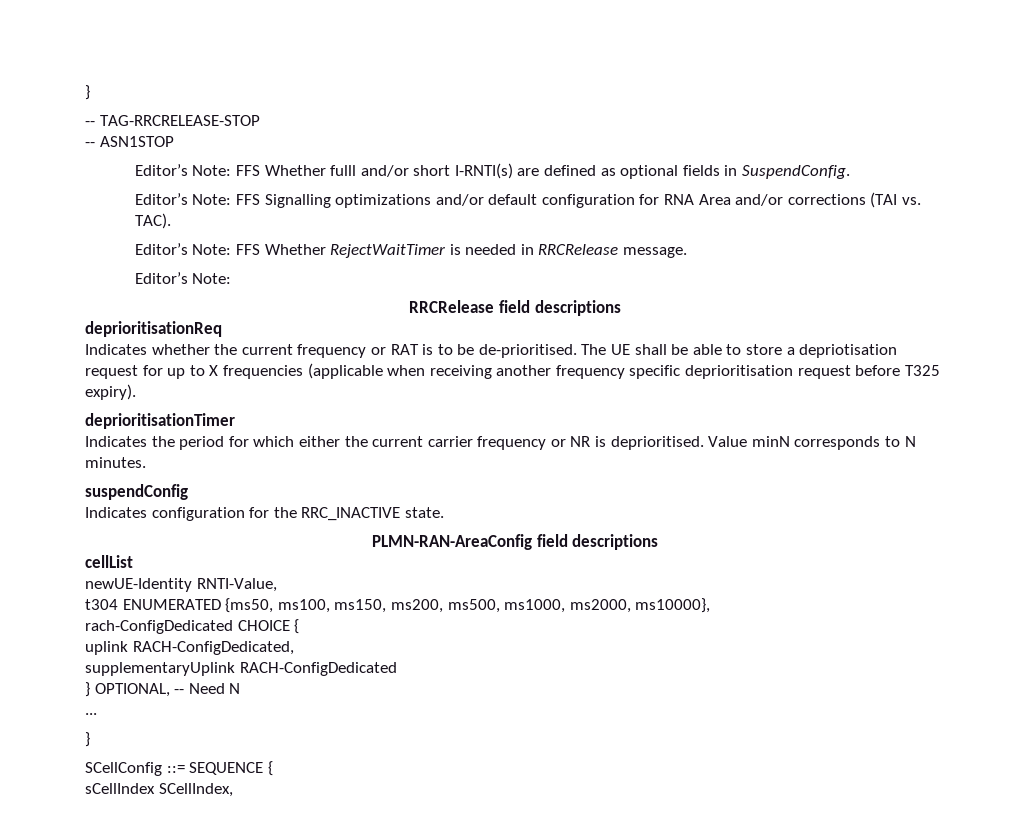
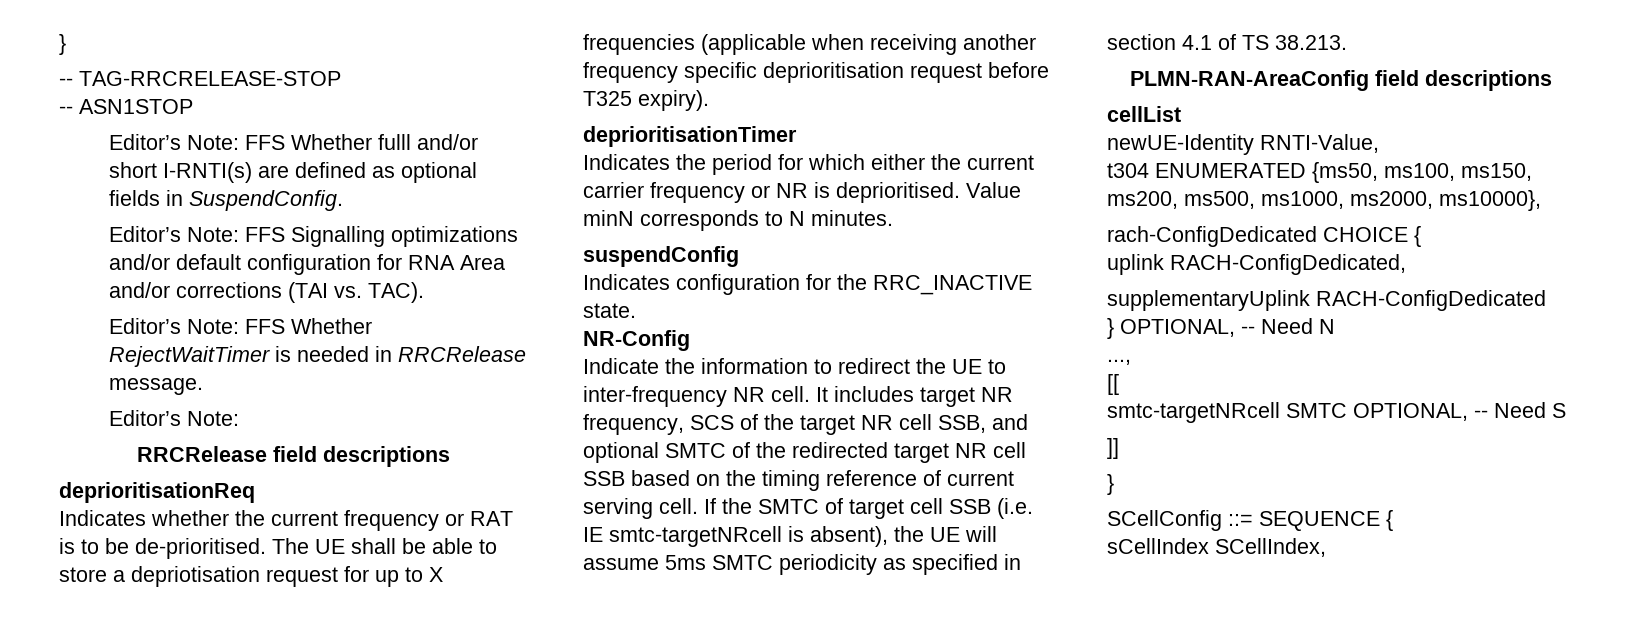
(444, 512) none -> [583,330,690,351] [583,358,1006,374] [583,386,1013,407] [583,414,1028,435] [583,442,1026,463] [583,470,1014,491] [583,498,1033,519] [583,526,997,547] [583,554,1021,575] [1107,34,1347,50] // NR-Config // Indicate the information to redirect the UE to inter-frequency NR cell. It includes target NR frequency, SCS of the target NR cell SSB, and optional SMTC of the redirected target NR cell SSB based on the timing reference of current serving cell. If the SMTC of target cell SSB (i.e. IE smtc-targetNRcell is absent), the UE will assume 5ms SMTC periodicity as specified in section 4.1 of TS 38.213.
[85,713,97,715] ... -> [1107,359,1131,365] [1107,374,1119,395] [1107,402,1566,423] [1107,438,1119,459] ..., // [[ // smtc-targetNRcell SMTC OPTIONAL, -- Need S // ]]

